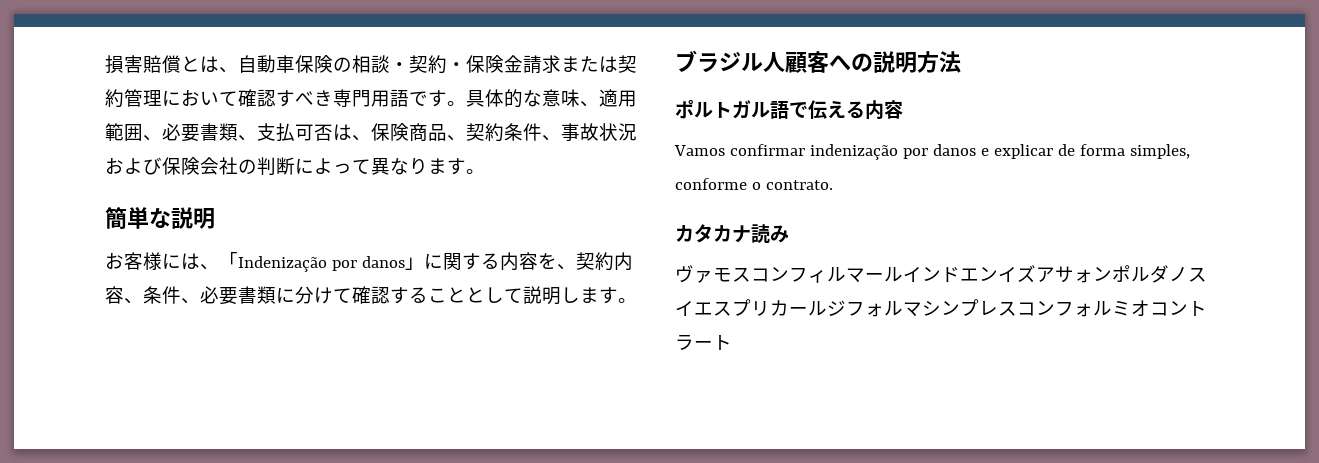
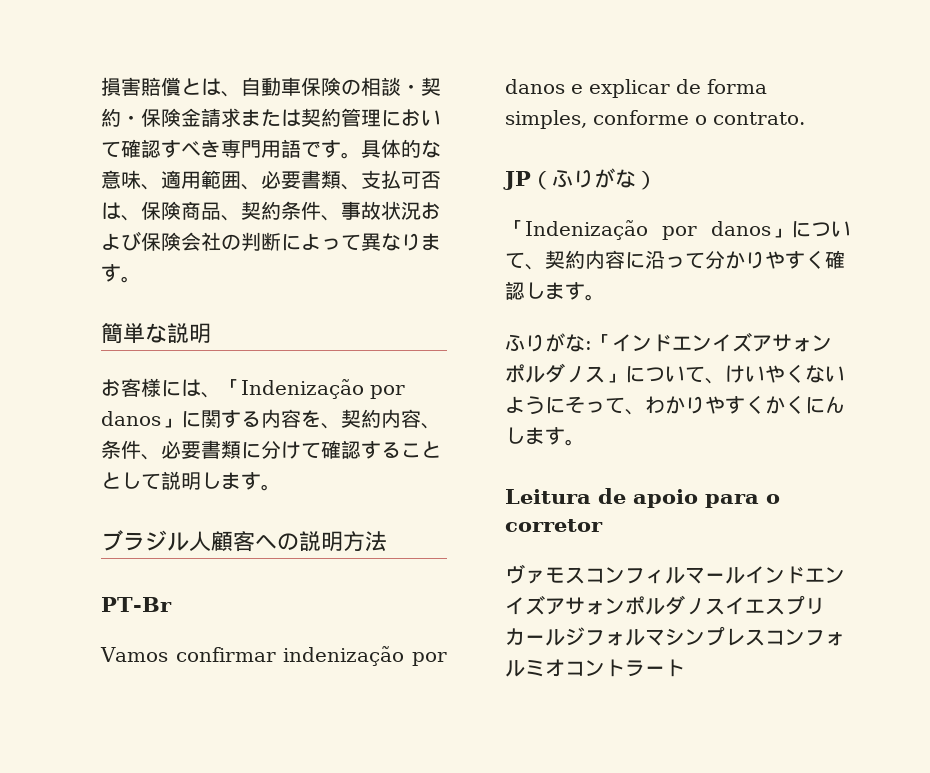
[675,99,903,120] ポルトガル語で伝える内容 -> [101,597,172,612] PT-Br
[675,224,789,243] カタカナ読み -> [503,168,657,190] [505,220,851,240] [505,250,845,270] [505,281,605,301] [505,332,832,352] [505,363,845,384] [505,395,845,415] [505,427,585,446] [505,488,780,508] [505,519,603,532] JP（ふりがな） // 「Indenização por danos」について、契約内容に沿って分かりやすく確認します。 // ふりがな:「インドエンイズアサォンポルダノス」について、けいやくないようにそって、わかりやすくかくにんします。 // Leitura de apoio para o corretor

